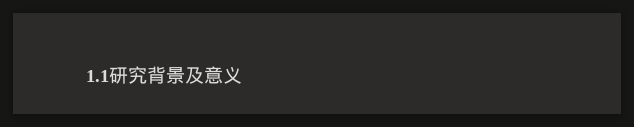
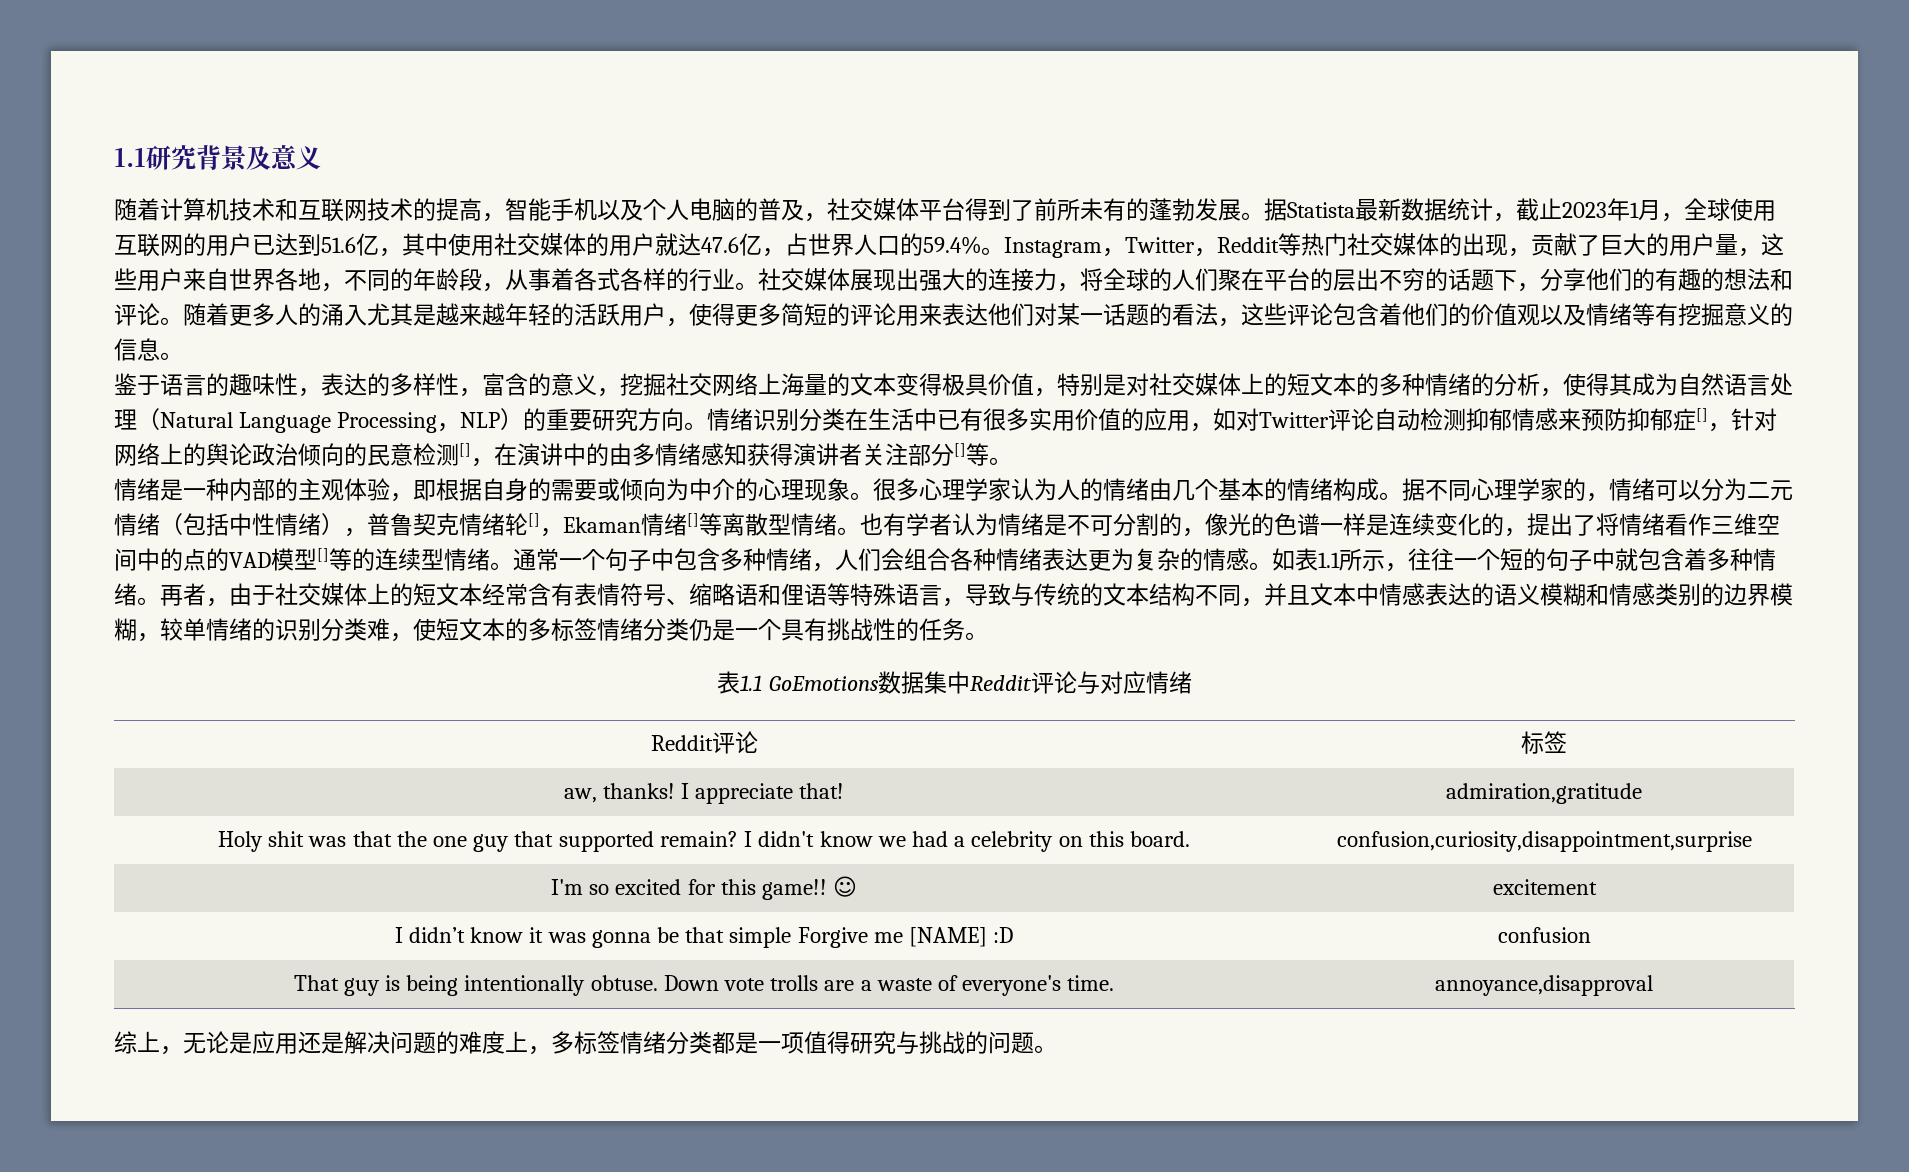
(242, 75) none -> [114,198,1776,222] [114,233,1784,258] [114,268,1793,292] [114,303,1793,327] [114,338,183,361] [114,373,1793,397] [114,408,1709,433] [1708,408,1778,432] [114,443,471,466] [471,443,1012,467] [114,478,1793,502] [114,513,540,537] [540,513,1780,537] [114,548,1776,572] [114,583,1793,607] [114,618,988,642] [717,671,1192,694] [650,731,758,754] [1521,731,1567,754] [563,782,845,804] [1446,782,1642,804] [218,830,1190,852] [1336,830,1752,852] [550,876,858,900] [1492,879,1597,895] [394,926,1014,948] [1497,927,1591,943] [293,974,1115,996] [1435,974,1653,996] [114,1031,1057,1055] // 随着计算机技术和互联网技术的提高，智能手机以及个人电脑的普及，社交媒体平台得到了前所未有的蓬勃发展。据Statista最新数据统计，截止2023年1月，全球使用互联网的用户已达到51.6亿，其中使用社交媒体的用户就达47.6亿，占世界人口的59.4%。Instagram，Twitter，Reddit等热门社交媒体的出现，贡献了巨大的用户量，这些用户来自世界各地，不同的年龄段，从事着各式各样的行业。社交媒体展现出强大的连接力，将全球的人们聚在平台的层出不穷的话题下，分享他们的有趣的想法和评论。随着更多人的涌入尤其是越来越年轻的活跃用户，使得更多简短的评论用来表达他们对某一话题的看法，这些评论包含着他们的价值观以及情绪等有挖掘意义的信息。 // 鉴于语言的趣味性，表达的多样性，富含的意义，挖掘社交网络上海量的文本变得极具价值，特别是对社交媒体上的短文本的多种情绪的分析，使得其成为自然语言处理（Natural Language Processing，NLP）的重要研究方向。情绪识别分类在生活中已有很多实用价值的应用，如对Twitter评论自动检测抑郁情感来预防抑郁症[]，针对网络上的舆论政治倾向的民意检测[]，在演讲中的由多情绪感知获得演讲者关注部分[]等。 // 情绪是一种内部的主观体验，即根据自身的需要或倾向为中介的心理现象。很多心理学家认为人的情绪由几个基本的情绪构成。据不同心理学家的，情绪可以分为二元情绪（包括中性情绪），普鲁契克情绪轮[]，Ekaman情绪[]等离散型情绪。也有学者认为情绪是不可分割的，像光的色谱一样是连续变化的，提出了将情绪看作三维空间中的点的VAD模型[]等的连续型情绪。通常一个句子中包含多种情绪，人们会组合各种情绪表达更为复杂的情感。如表1.1所示，往往一个短的句子中就包含着多种情绪。再者，由于社交媒体上的短文本经常含有表情符号、缩略语和俚语等特殊语言，导致与传统的文本结构不同，并且文本中情感表达的语义模糊和情感类别的边界模糊，较单情绪的识别分类难，使短文本的多标签情绪分类仍是一个具有挑战性的任务。 // 表1.1 GoEmotions数据集中Reddit评论与对应情绪 // Reddit评论 | 标签 // aw, thanks! I appreciate that! | admiration,gratitude // Holy shit was that the one guy that supported remain? I didn't know we had a celebrity on this board. | confusion,curiosity,disappointment,surprise // I'm so excited for this game!! ☺ | excitement // I didn’t know it was gonna be that simple Forgive me [NAME] :D | confusion // That guy is being intentionally obtuse. Down vote trolls are a waste of everyone's time. | annoyance,disapproval // 综上，无论是应用还是解决问题的难度上，多标签情绪分类都是一项值得研究与挑战的问题。

